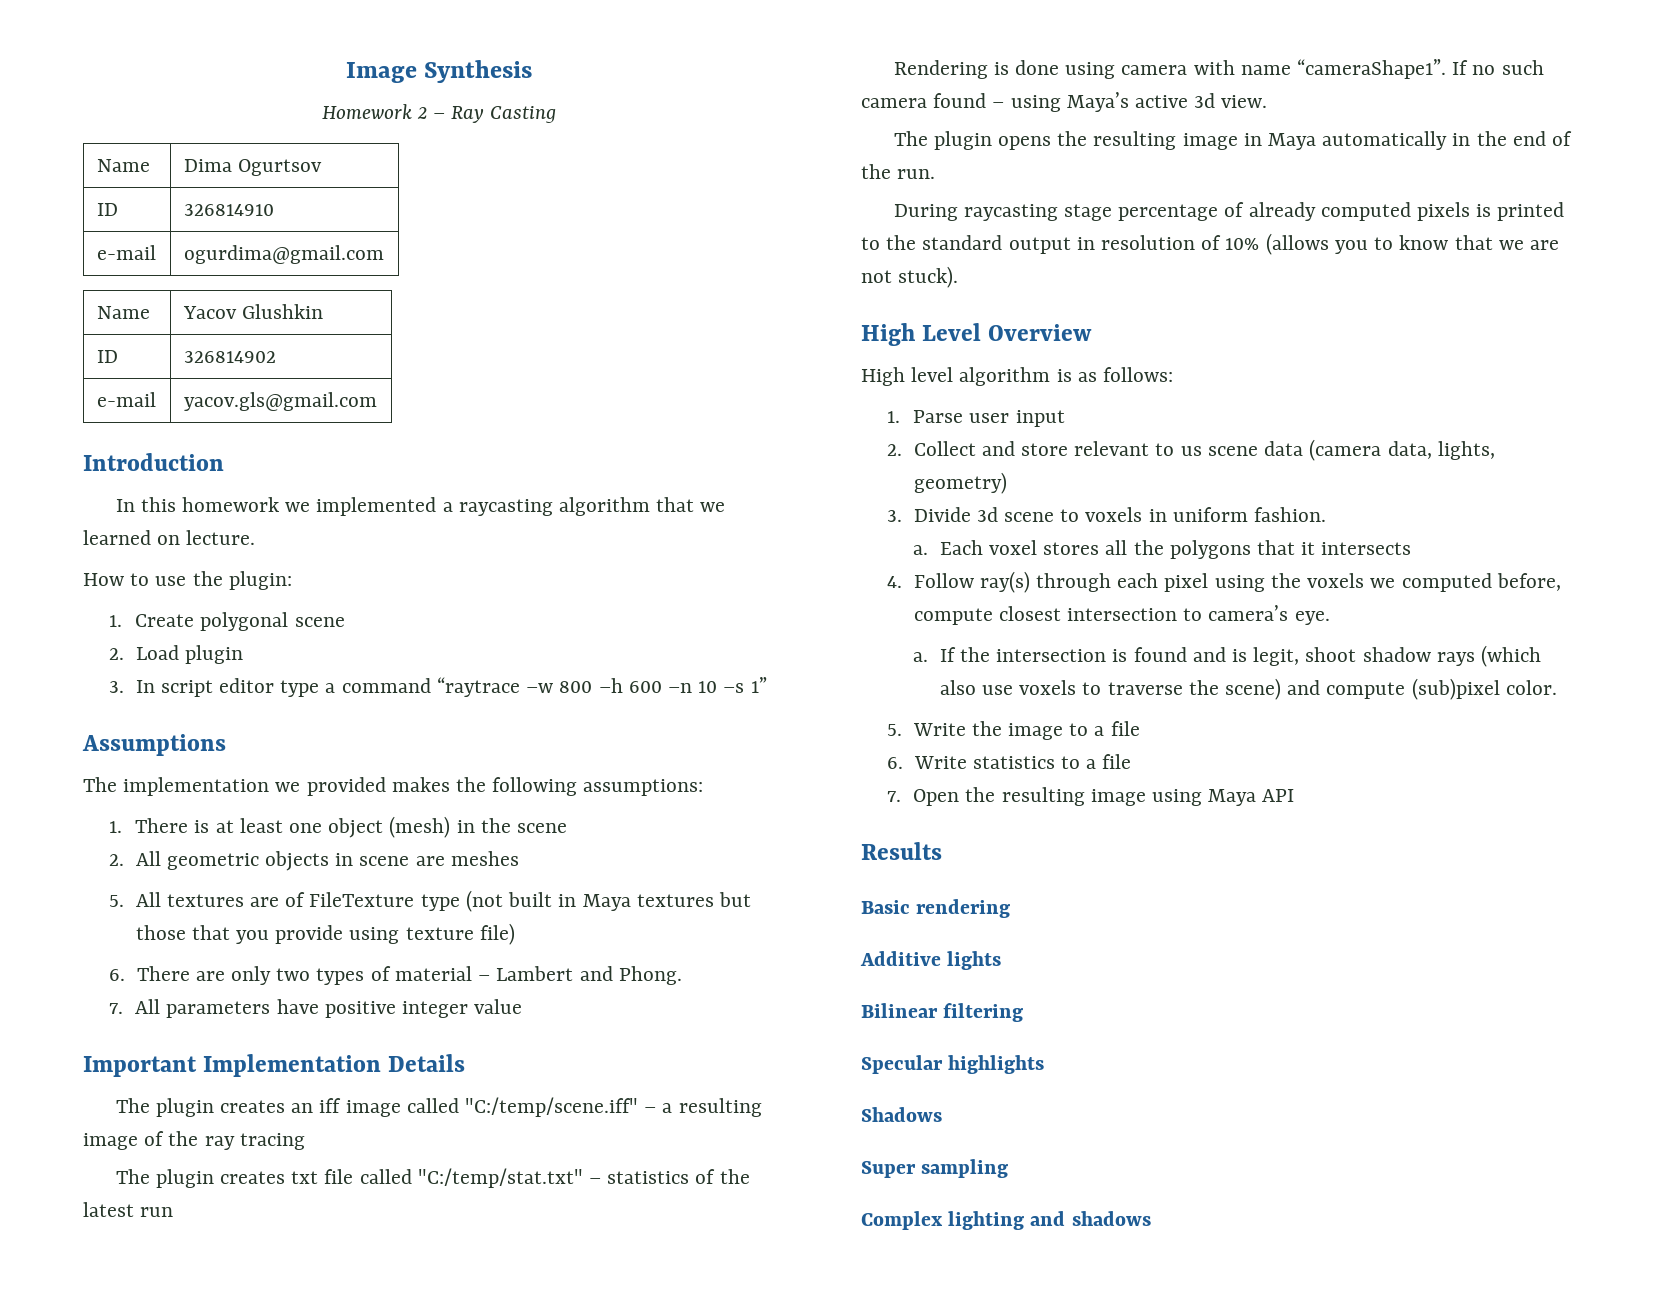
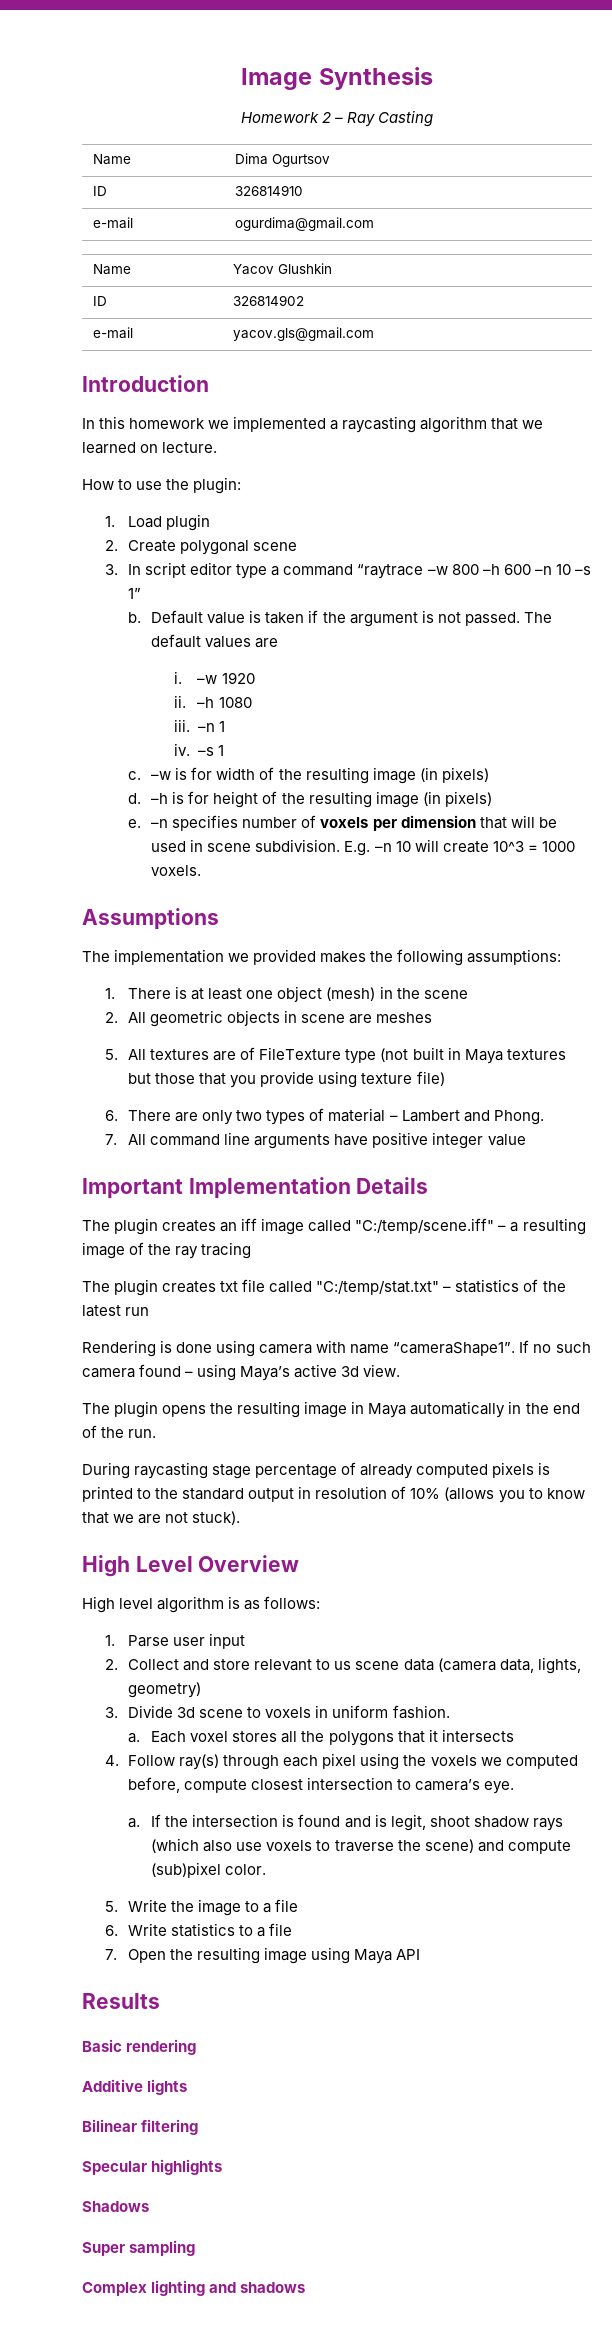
(123, 621) none -> [128,514,211,531] [105,540,119,551] Load plugin // 2.
[109,645,243,664] // 2. Load plugin -> (298, 546) none
(767, 685) none -> [128,610,552,627] [151,634,279,648] [174,671,255,684] [174,695,252,708] [174,719,225,732] [174,743,224,756] [128,767,489,784] [128,791,492,808] [128,815,557,831] [151,839,575,856] [151,865,202,876] // b. Default value is taken if the argument is not passed. The default values are // i. –w 1920 // ii. –h 1080 // iii. –n 1 // iv. –s 1 // c. –w is for width of the resulting image (in pixels) // d. –h is for height of the resulting image (in pixels) // e. –n specifies number of voxels per dimension that will be used in scene subdivision. E.g. –n 10 will create 10^3 = 1000 voxels.
[166,1001,271,1018] parameters -> [150,1132,331,1149] command line arguments

